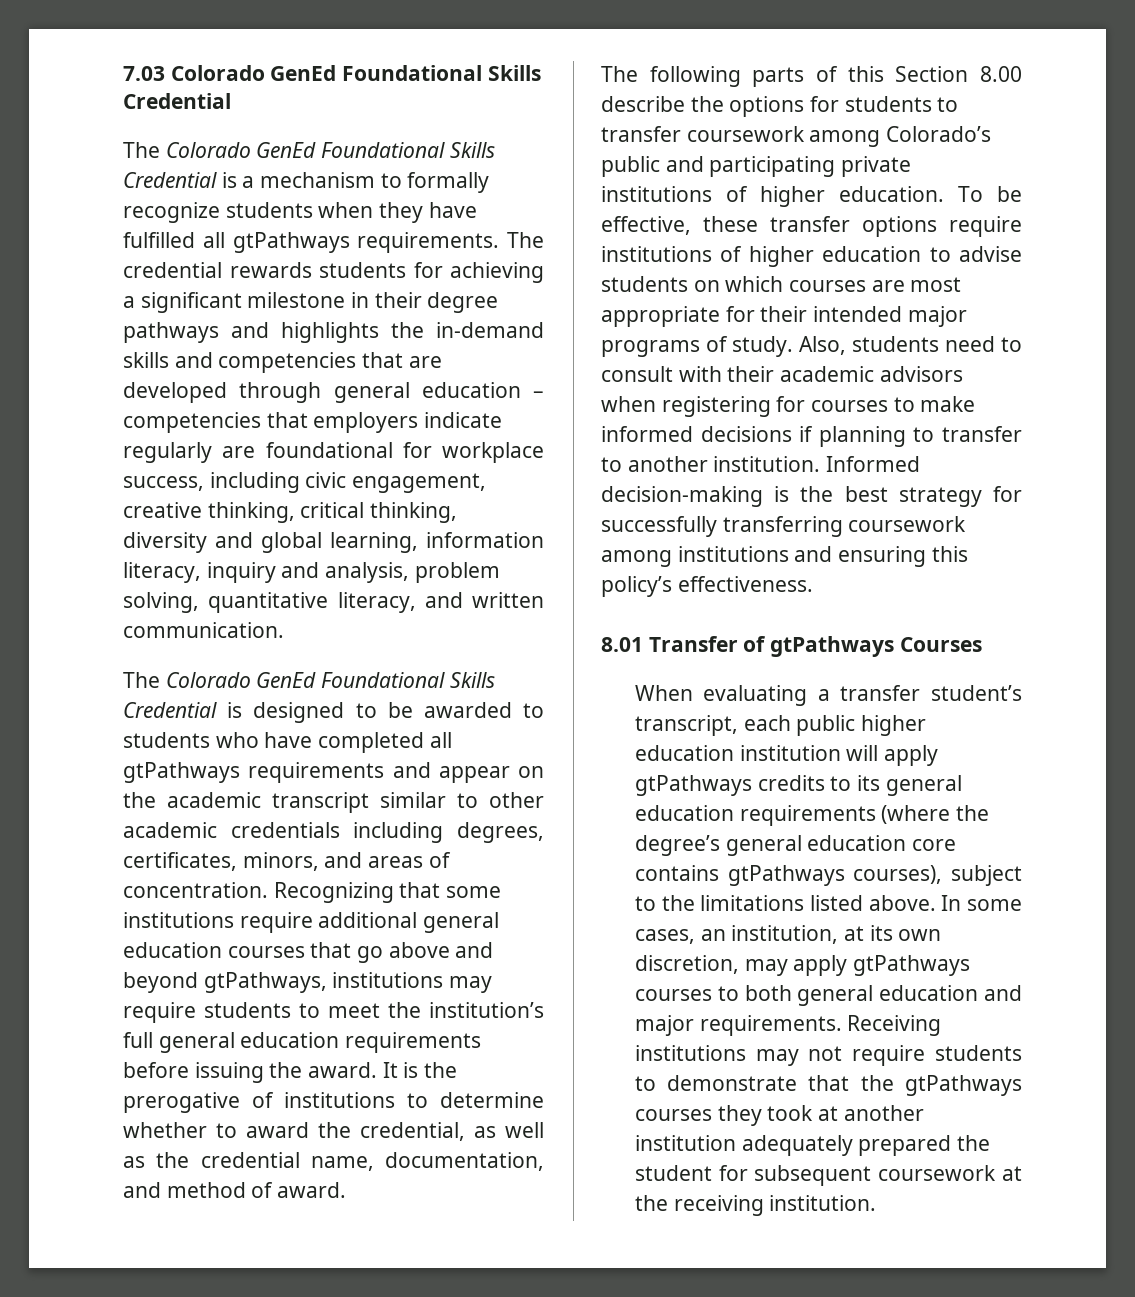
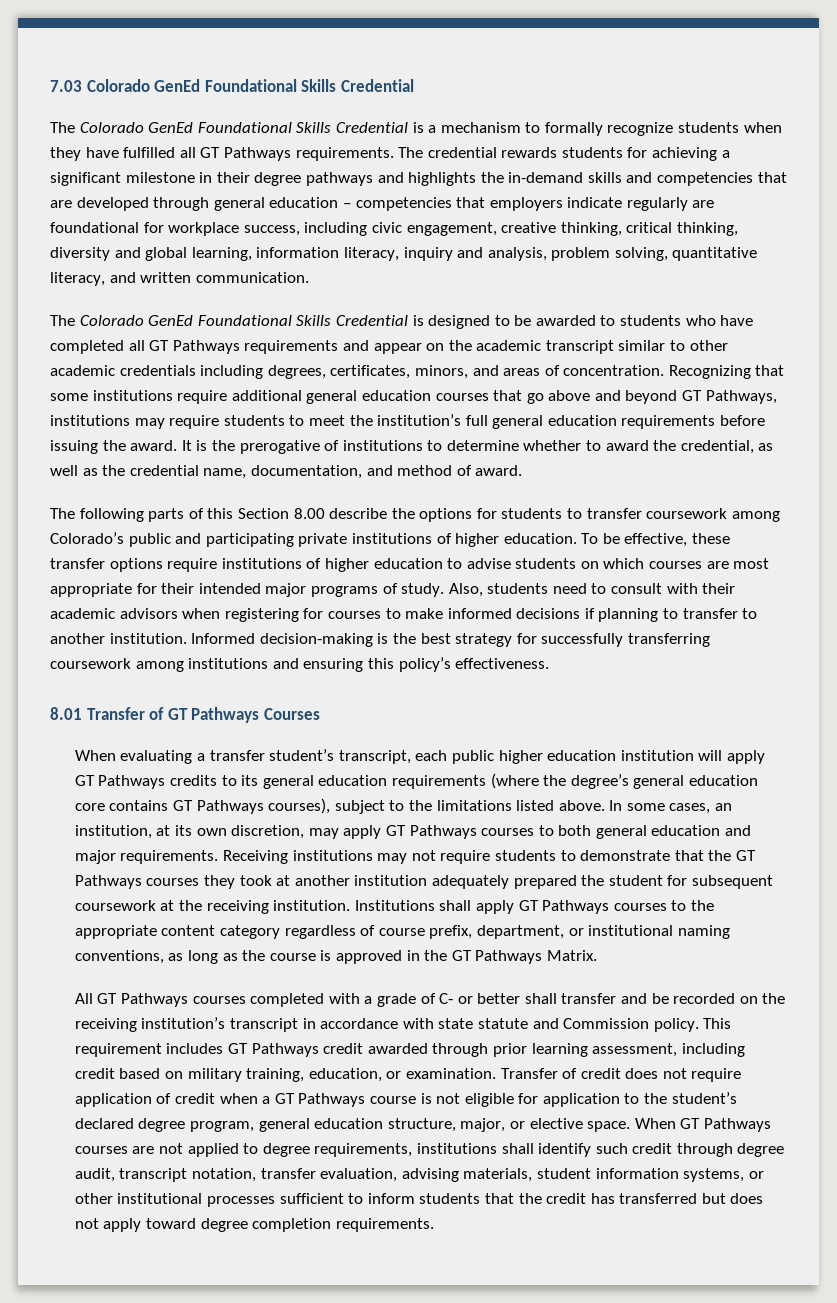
[232,232,350,253] gtPathways -> [200,147,291,161] GT Pathways
[123,762,240,783] gtPathways -> [149,340,240,354] GT Pathways
[203,972,327,993] gtPathways, -> [682,390,777,404] GT Pathways,
[770,636,895,657] gtPathways -> [167,707,260,723] GT Pathways
[634,775,752,796] gtPathways -> [74,775,166,789] GT Pathways
[727,865,845,886] gtPathways -> [172,800,264,814] GT Pathways
[852,955,970,976] gtPathways -> [385,825,477,839] GT Pathways
[905,1075,1022,1096] gtPathways -> [735,850,756,861] [74,875,142,889] GT Pathways
(877, 1203) none -> [354,900,714,914] [74,925,730,939] [74,950,597,964] [74,993,786,1007] [74,1017,732,1032] [74,1043,745,1057] [74,1068,742,1082] [74,1092,737,1107] [74,1118,771,1132] [74,1143,785,1157] [74,1168,764,1182] [74,1193,764,1207] [74,1218,434,1232] Institutions shall apply GT Pathways courses to the appropriate content category regardless of course prefix, department, or institutional naming conventions, as long as the course is approved in the GT Pathways Matrix. // All GT Pathways courses completed with a grade of C‑ or better shall transfer and be recorded on the receiving institution’s transcript in accordance with state statute and Commission policy. This requirement includes GT Pathways credit awarded through prior learning assessment, including credit based on military training, education, or examination. Transfer of credit does not require application of credit when a GT Pathways course is not eligible for application to the student’s declared degree program, general education structure, major, or elective space. When GT Pathways courses are not applied to degree requirements, institutions shall identify such credit through degree audit, transcript notation, transfer evaluation, advising materials, student information systems, or other institutional processes sufficient to inform students that the credit has transferred but does not apply toward degree completion requirements.

